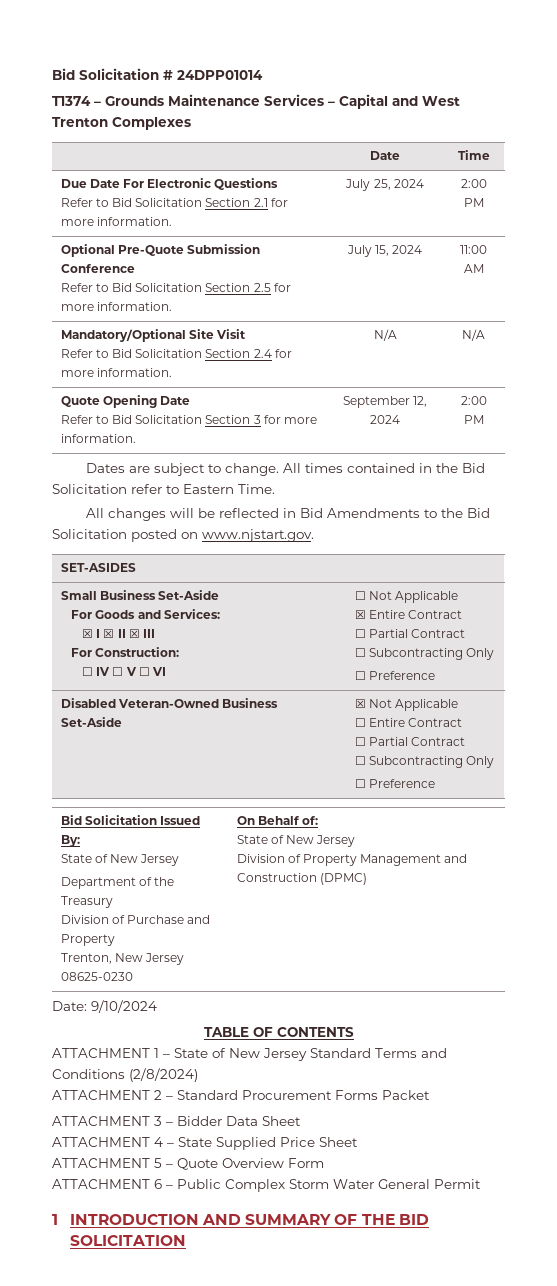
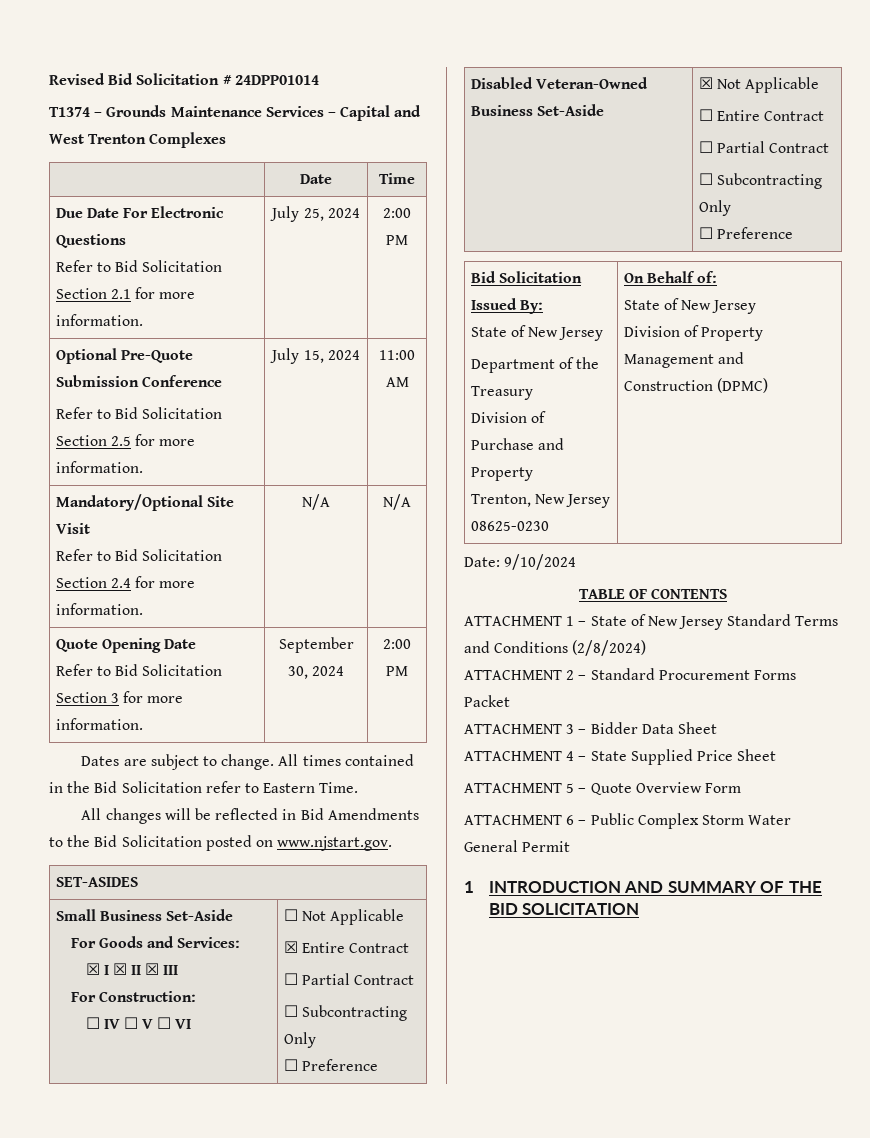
(52, 74) none -> [49,73,105,85] Revised
[413,396,428,407] 12, -> [287,666,308,679] 30,

